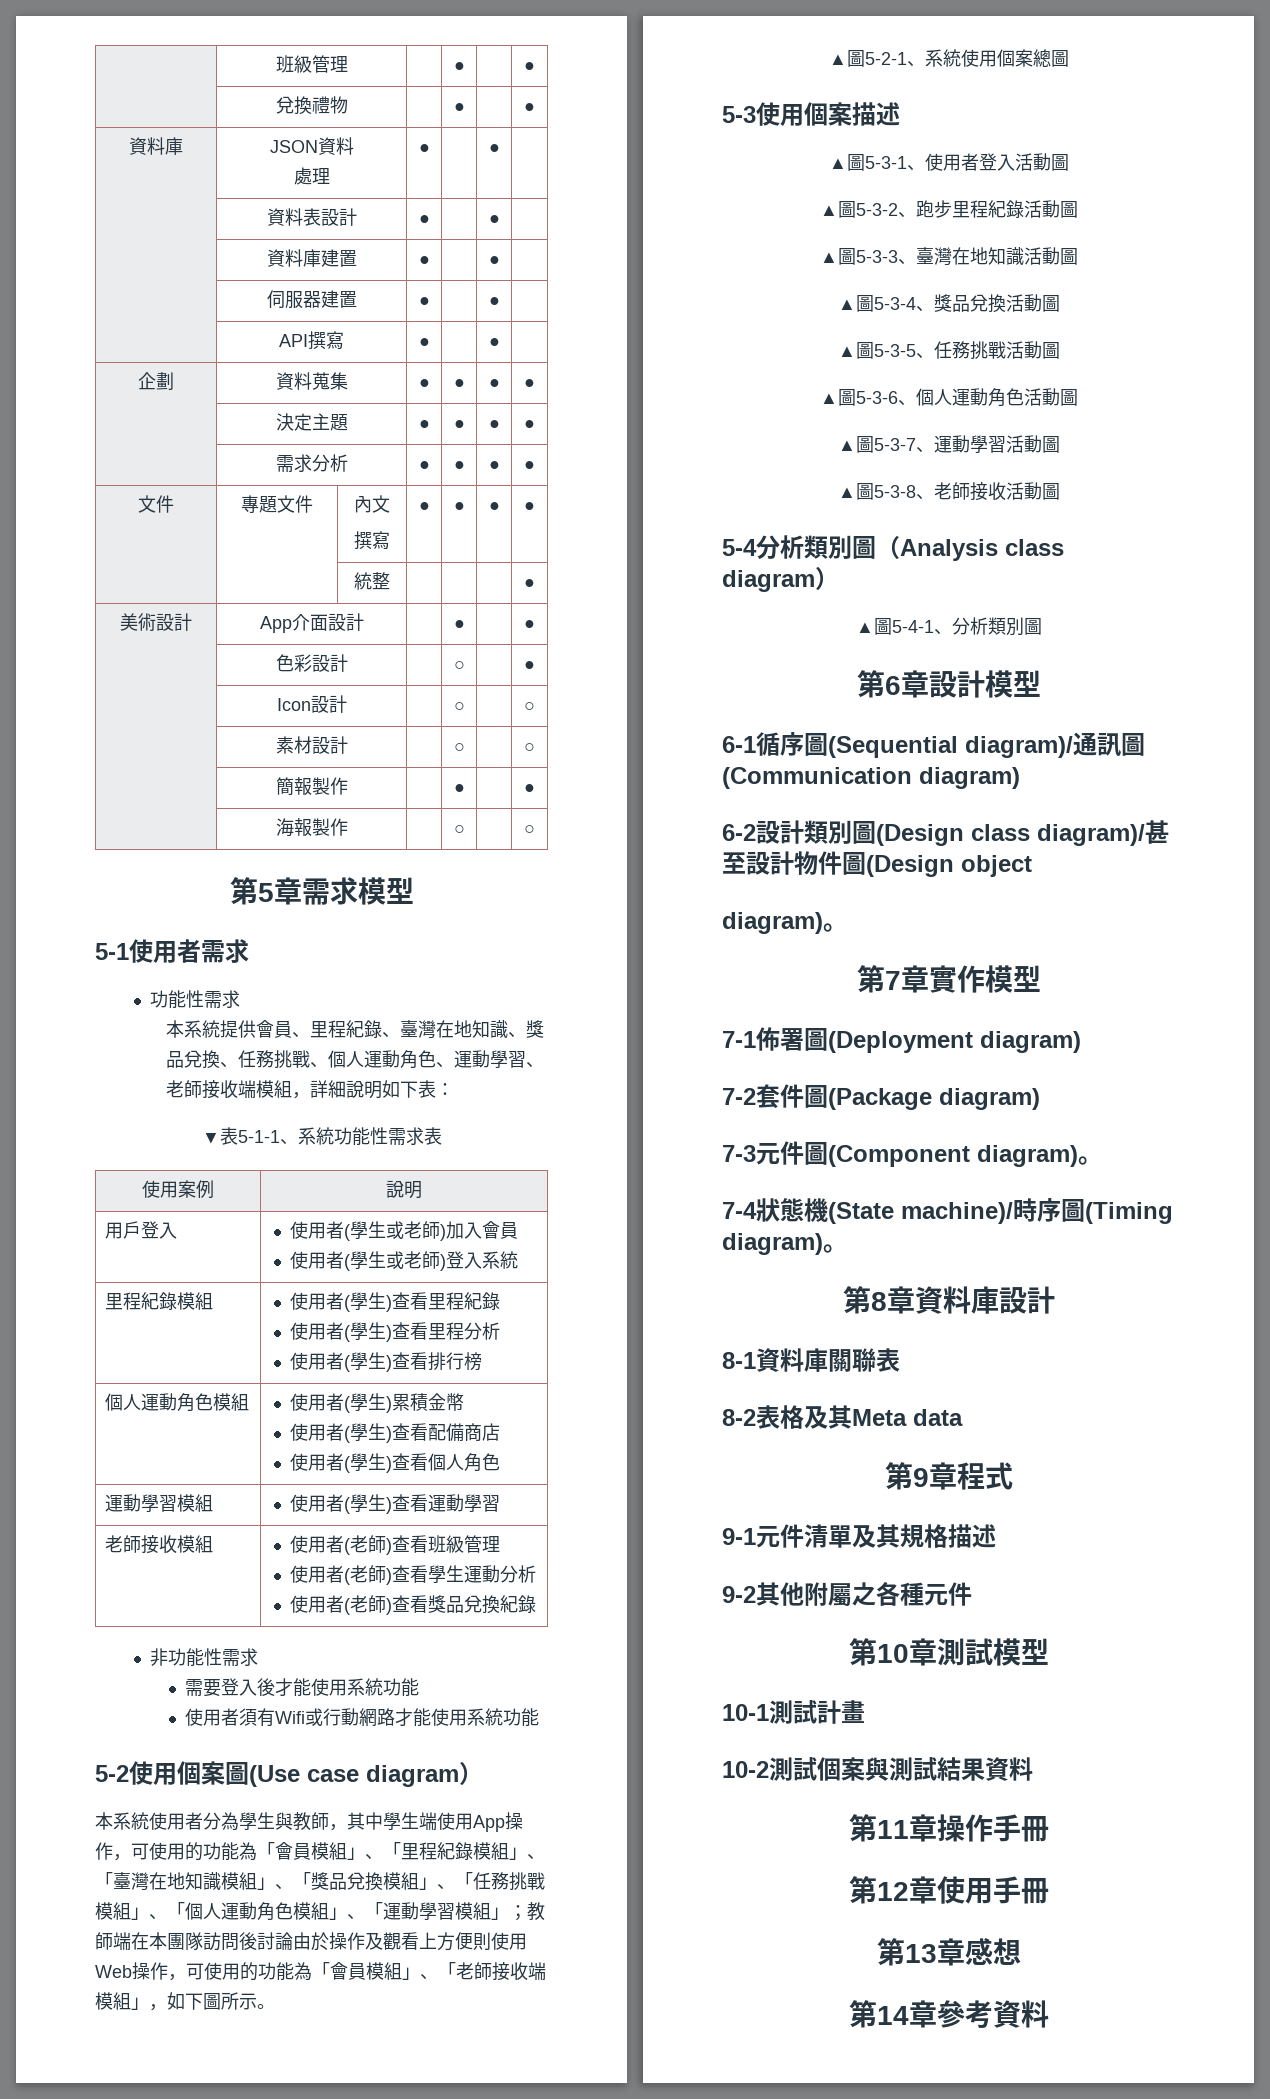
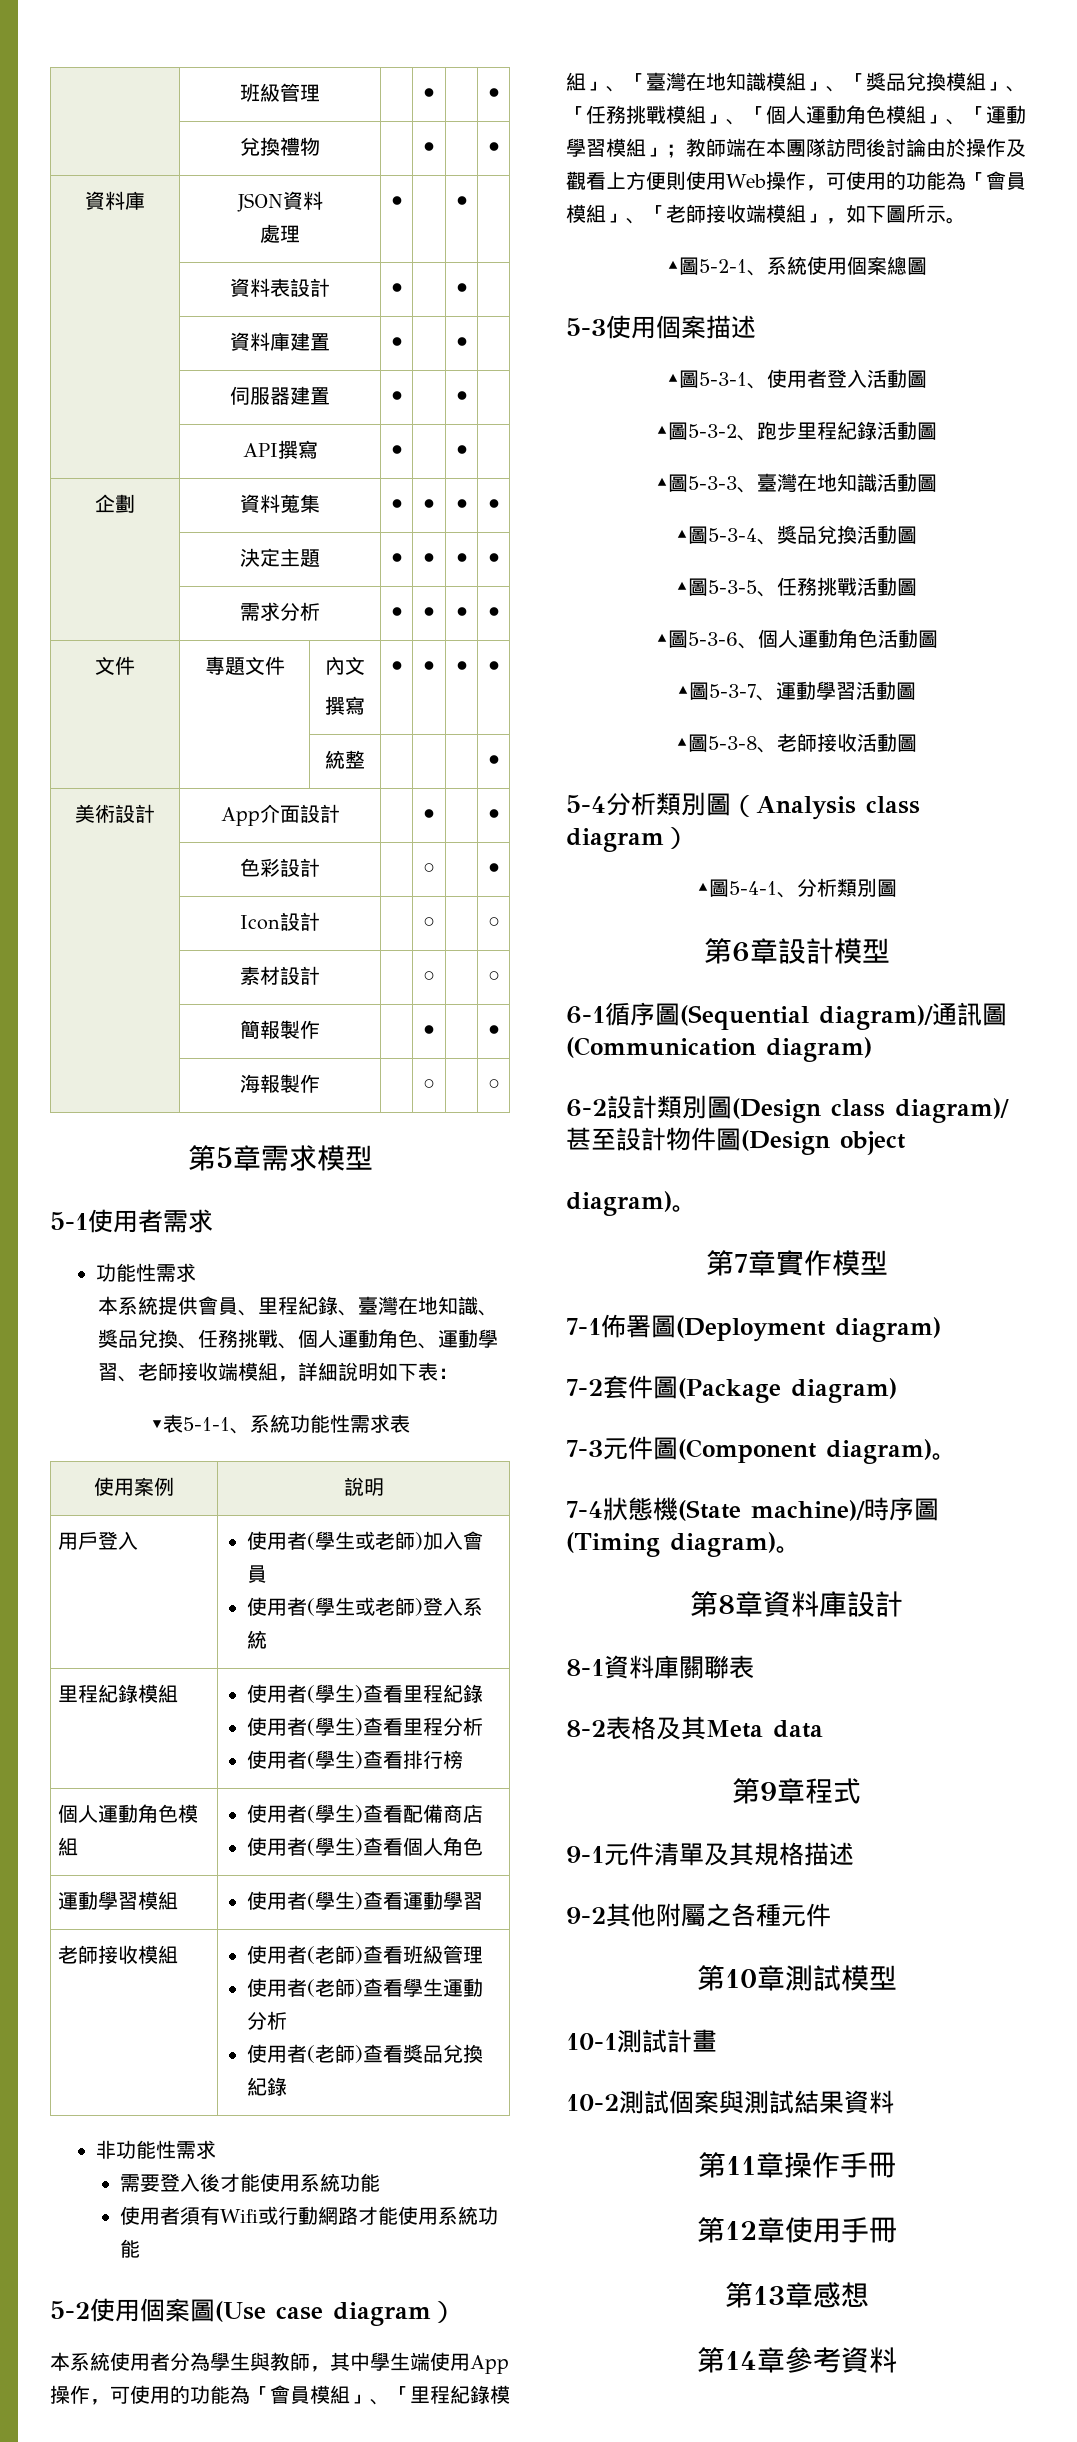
[392,1393,465,1411] [290,1423,393,1443] 累積金幣 // 使用者(學生) -> (364, 1814) none

